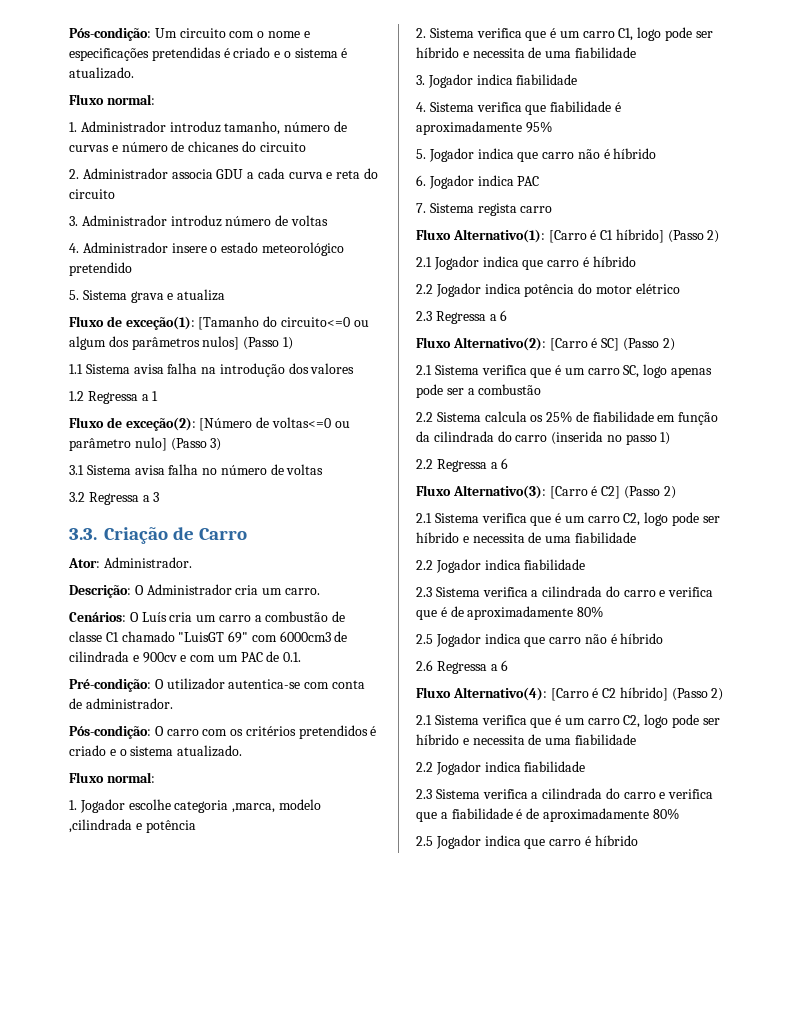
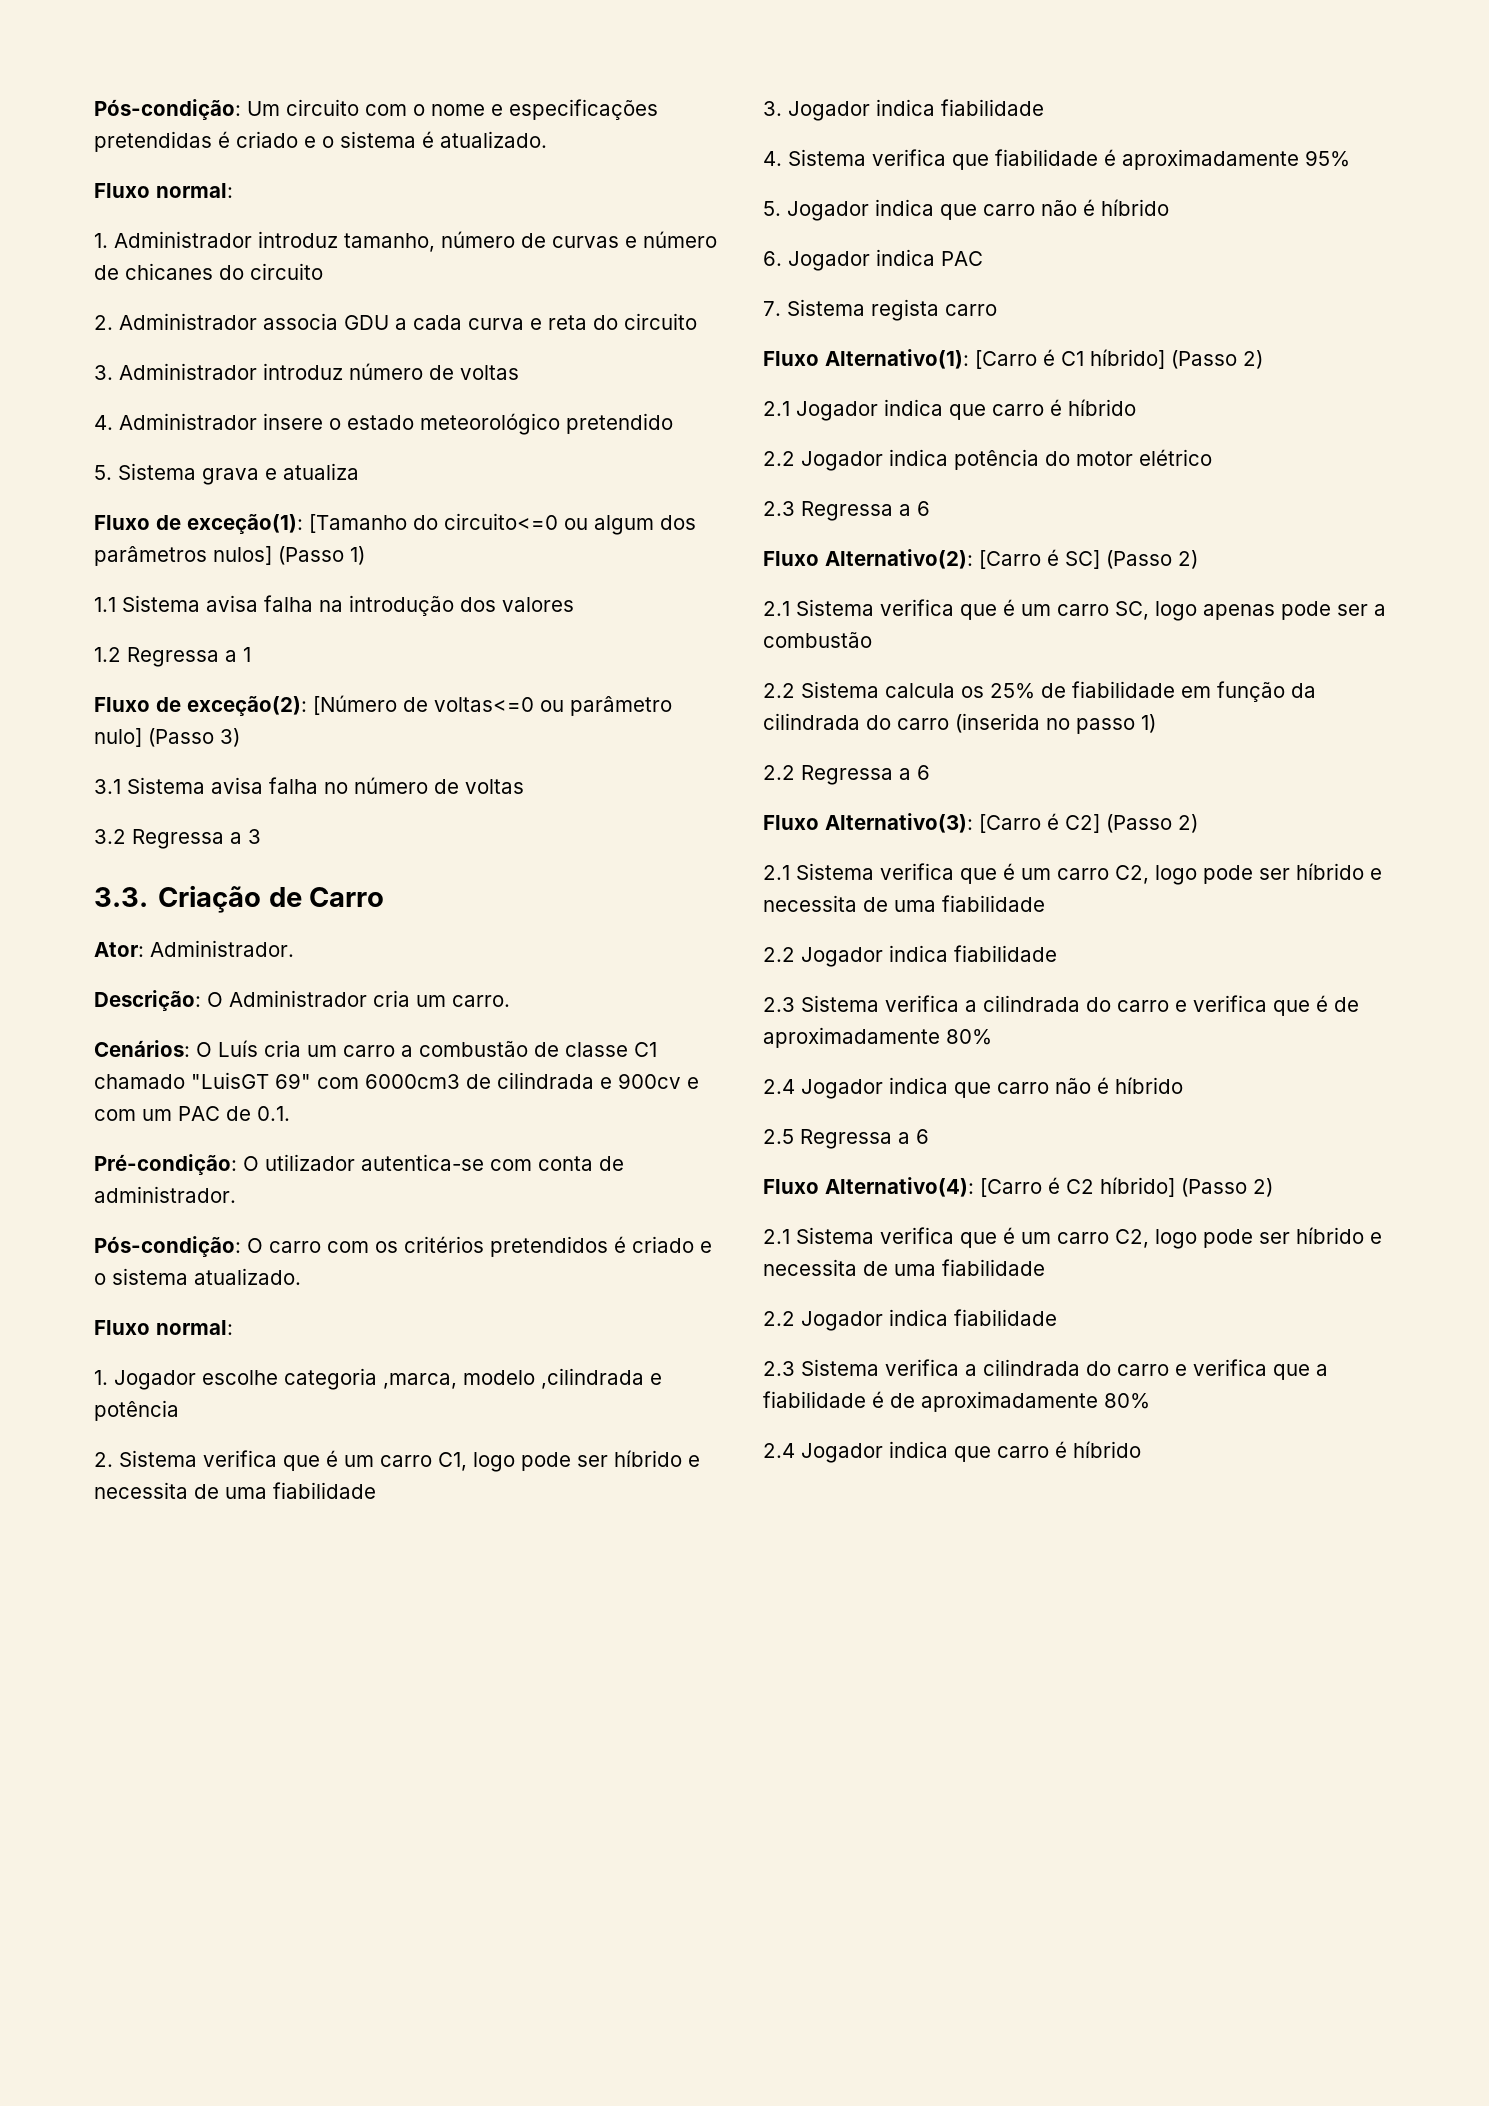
[416,633,664,647] [416,660,433,671] 2.5 Jogador indica que carro não é híbrido // 2.6 -> [763,1077,1183,1099] [763,1129,794,1144] 2.4 Jogador indica que carro não é híbrido // 2.5
[416,836,433,846] 2.5 -> [763,1443,795,1458] 2.4

